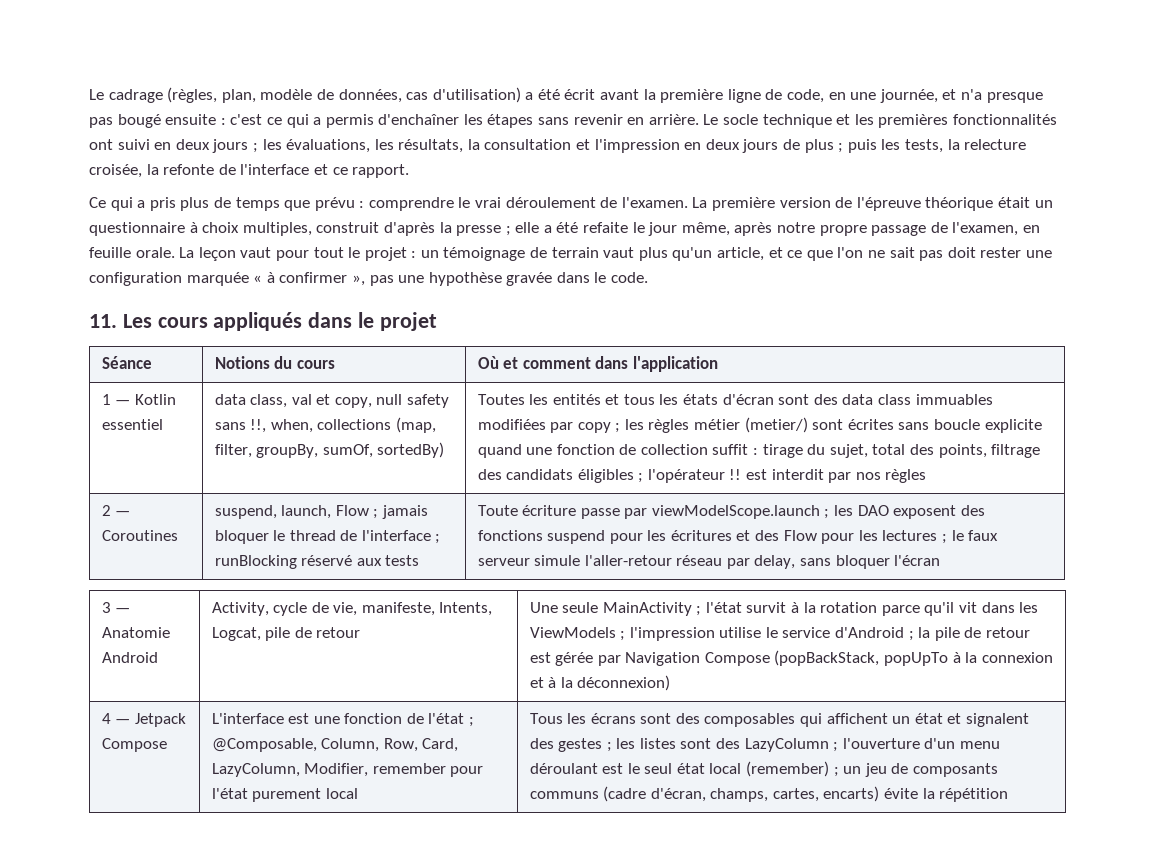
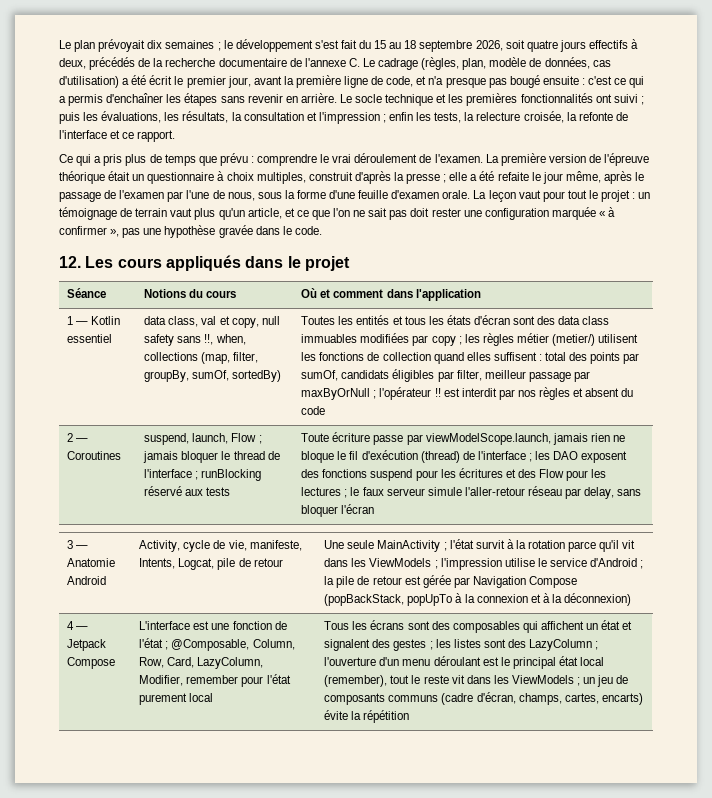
[89,89,104,100] Le -> [59,39,639,52] [59,57,375,70] Le plan prévoyait dix semaines ; le développement s'est fait du 15 au 18 septembre 2026, soit quatre jours effectifs à deux, précédés de la recherche documentaire de l'annexe C. Le
(596, 94) none -> [174,76,251,88] le premier jour,
[828,89,938,103] en une journée, -> (414, 81) none
[154,139,258,153] en deux jours ; -> [640,96,644,105] [59,112,80,124] ; puis
[684,139,877,153] en deux jours de plus ; puis -> [382,112,414,123] ; enfin
[777,222,1040,236] [89,247,131,258] notre propre passage de l'examen, en feuille -> [635,172,645,181] [59,190,440,202] le passage de l'examen par l'une de nous, sous la forme d'une feuille d'examen
[89,314,117,328] 11. -> [59,256,81,268] 12.
[812,419,1042,433] [477,444,1041,458] [477,469,634,483] sont écrites sans boucle explicite quand une fonction de collection suffit : tirage du sujet, total des points, filtrage des candidats éligibles -> [598,334,639,343] [301,352,640,364] [301,369,590,382] [301,388,371,400] utilisent les fonctions de collection quand elles suffisent : total des points par sumOf, candidats éligibles par filter, meilleur passage par maxByOrNull
(927, 476) none -> [573,388,634,397] [301,406,326,415] et absent du code
[651,505,820,519] viewModelScope.launch -> [425,433,625,445] [301,450,526,463] viewModelScope.launch, jamais rien ne bloque le fil d'exécution (thread) de l'interface
[644,763,673,774] seul -> [512,657,556,669] principal
[746,761,830,777] (remember) -> [324,675,574,687] (remember), tout le reste vit dans les ViewModels

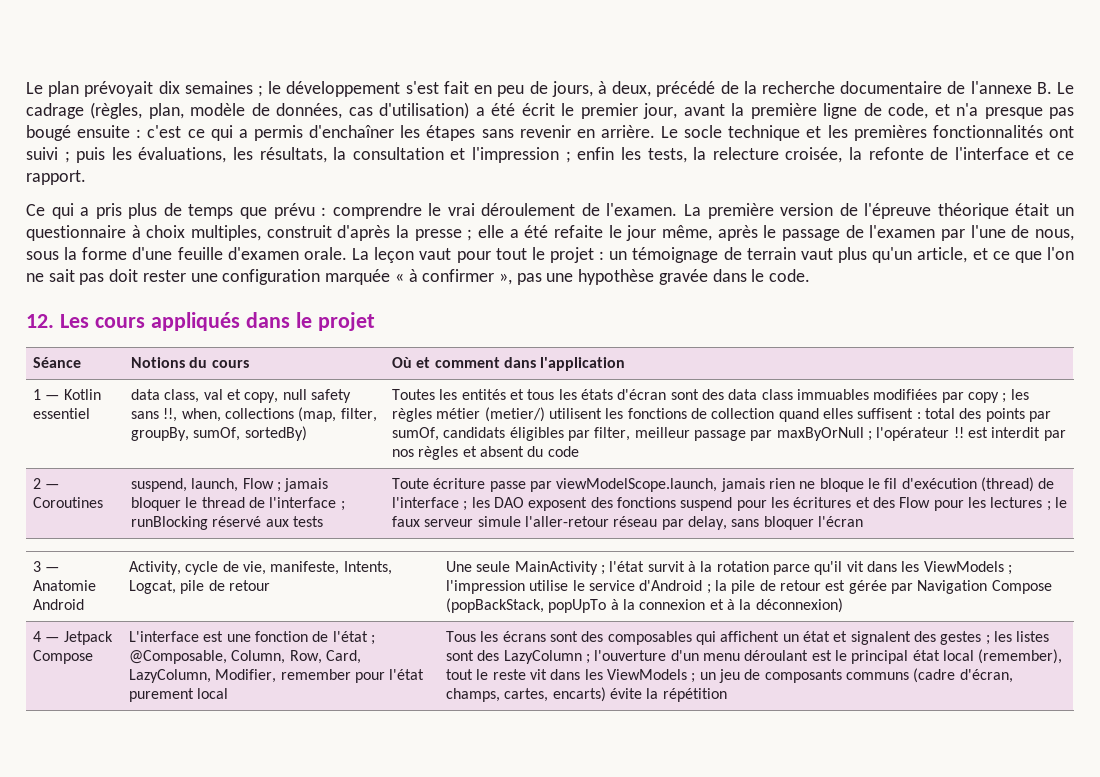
[359,40,628,52] du 15 au 18 septembre 2026, soit quatre jours effectifs -> [474,81,593,97] en peu de jours,
[89,57,136,70] précédés -> [656,81,716,97] précédé
[348,58,360,67] C. -> [1036,82,1052,94] B.

